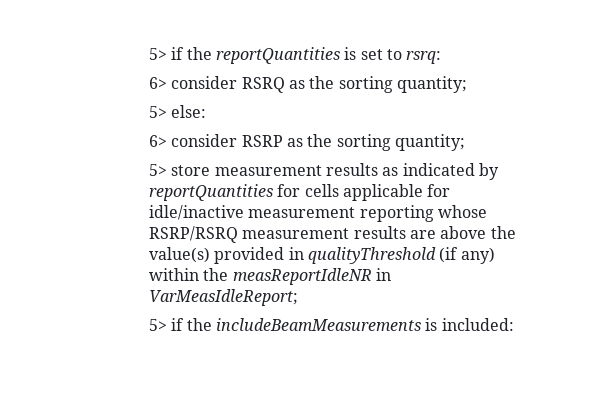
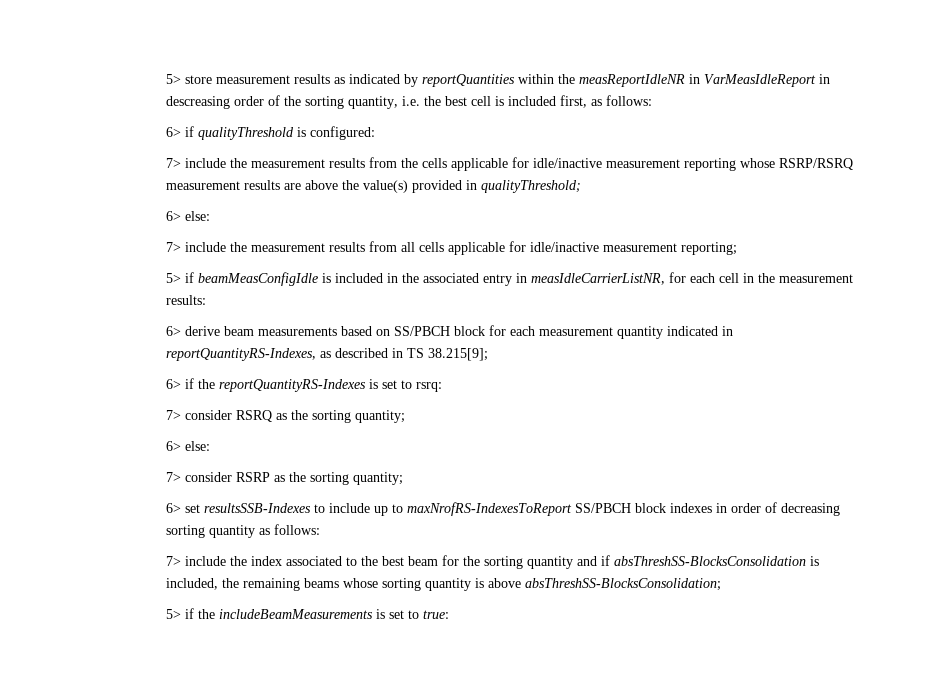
[149,47,442,64] [149,76,467,93] [149,105,207,118] [149,134,465,151] [149,164,168,176] 5> if the reportQuantities is set to rsrq: // 6> consider RSRQ as the sorting quantity; // 5> else: // 6> consider RSRP as the sorting quantity; // 5> -> [166,74,182,84] 5>
[277,184,301,197] for -> [518,74,831,87] [166,95,653,109] [166,126,376,140] [166,157,419,168] within the measReportIdleNR in VarMeasIdleReport in descreasing order of the sorting quantity, i.e. the best cell is included first, as follows: // 6> if qualityThreshold is configured: // 7> include the measurement results from the
[308,247,495,264] [149,268,392,285] [149,289,299,306] qualityThreshold (if any) within the measReportIdleNR in VarMeasIdleReport; -> [481,180,582,193] [166,211,211,221] [166,241,738,255] [166,272,854,286] [166,295,207,305] [166,325,734,339] [166,348,489,361] [166,378,443,392] [166,410,406,423] [166,441,211,451] [166,472,404,485] [166,502,841,516] [166,524,321,538] [166,555,820,569] [166,578,722,591] qualityThreshold; // 6> else: // 7> include the measurement results from all cells applicable for idle/inactive measurement reporting; // 5> if beamMeasConfigIdle is included in the associated entry in measIdleCarrierListNR, for each cell in the measurement results: // 6> derive beam measurements based on SS/PBCH block for each measurement quantity indicated in reportQuantityRS-Indexes, as described in TS 38.215[9]; // 6> if the reportQuantityRS-Indexes is set to rsrq: // 7> consider RSRQ as the sorting quantity; // 6> else: // 7> consider RSRP as the sorting quantity; // 6> set resultsSSB-Indexes to include up to maxNrofRS-IndexesToReport SS/PBCH block indexes in order of decreasing sorting quantity as follows: // 7> include the index associated to the best beam for the sorting quantity and if absThreshSS-BlocksConsolidation is included, the remaining beams whose sorting quantity is above absThreshSS-BlocksConsolidation;
[441,318,514,331] included: -> [389,610,450,619] set to true:

